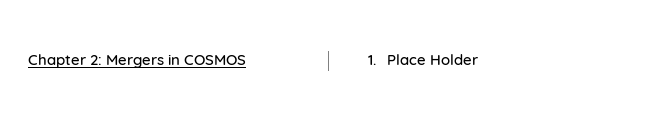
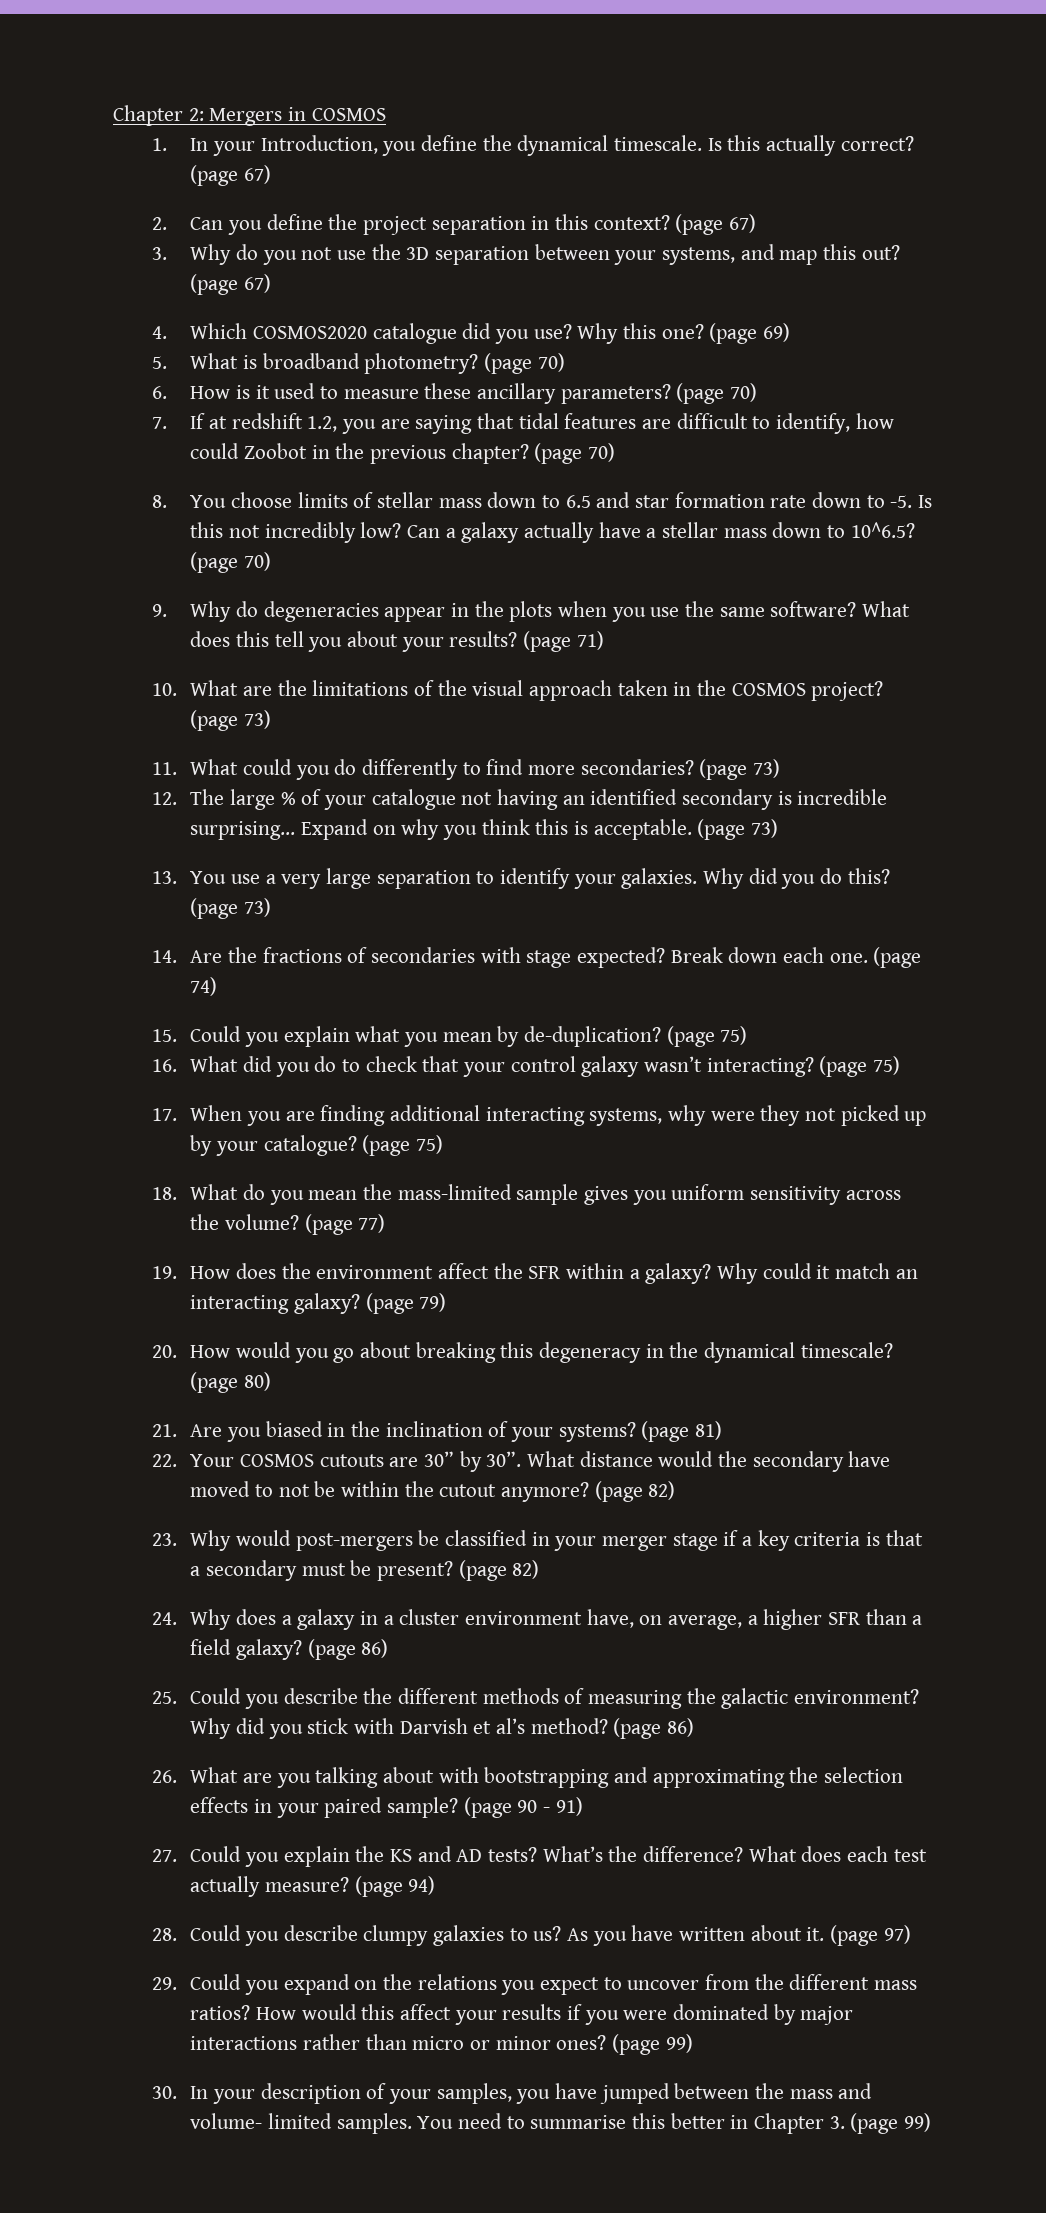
[387,54,479,65] Place Holder -> [190,135,914,156] [190,165,271,186] [151,214,756,235] [151,244,900,265] [190,274,271,295] [151,323,790,344] [151,353,565,374] [151,383,757,404] [151,413,894,434] [190,443,615,464] [151,492,932,508] [190,522,915,543] [190,552,271,573] [151,601,910,622] [190,631,604,652] [151,680,884,701] [190,710,271,731] [151,759,780,780] [151,789,888,810] [190,819,778,840] [151,868,890,889] [190,898,271,919] [151,947,922,968] [190,977,218,996] [151,1026,748,1047] [151,1056,900,1077] [151,1105,927,1126] [190,1135,443,1156] [151,1184,901,1205] [190,1214,386,1235] [151,1263,918,1284] [190,1293,447,1314] [151,1342,893,1363] [190,1372,271,1393] [151,1421,722,1442] [151,1451,891,1472] [190,1481,676,1502] [151,1530,923,1551] [190,1560,540,1581] [151,1609,923,1630] [190,1639,389,1660] [151,1688,919,1709] [190,1718,694,1739] [151,1767,903,1788] [190,1797,583,1818] [151,1846,927,1867] [190,1876,436,1897] [151,1925,911,1946] [151,1974,917,1995] [190,2004,854,2025] [190,2034,693,2055] [151,2083,873,2104] [190,2113,931,2134] In your Introduction, you define the dynamical timescale. Is this actually correct? (page 67) // 2. Can you define the project separation in this context? (page 67) // 3. Why do you not use the 3D separation between your systems, and map this out? (page 67) // 4. Which COSMOS2020 catalogue did you use? Why this one? (page 69) // 5. What is broadband photometry? (page 70) // 6. How is it used to measure these ancillary parameters? (page 70) // 7. If at redshift 1.2, you are saying that tidal features are difficult to identify, how could Zoobot in the previous chapter? (page 70) // 8. You choose limits of stellar mass down to 6.5 and star formation rate down to -5. Is this not incredibly low? Can a galaxy actually have a stellar mass down to 10^6.5? (page 70) // 9. Why do degeneracies appear in the plots when you use the same software? What does this tell you about your results? (page 71) // 10. What are the limitations of the visual approach taken in the COSMOS project? (page 73) // 11. What could you do differently to find more secondaries? (page 73) // 12. The large % of your catalogue not having an identified secondary is incredible surprising… Expand on why you think this is acceptable. (page 73) // 13. You use a very large separation to identify your galaxies. Why did you do this? (page 73) // 14. Are the fractions of secondaries with stage expected? Break down each one. (page 74) // 15. Could you explain what you mean by de-duplication? (page 75) // 16. What did you do to check that your control galaxy wasn’t interacting? (page 75) // 17. When you are finding additional interacting systems, why were they not picked up by your catalogue? (page 75) // 18. What do you mean the mass-limited sample gives you uniform sensitivity across the volume? (page 77) // 19. How does the environment affect the SFR within a galaxy? Why could it match an interacting galaxy? (page 79) // 20. How would you go about breaking this degeneracy in the dynamical timescale? (page 80) // 21. Are you biased in the inclination of your systems? (page 81) // 22. Your COSMOS cutouts are 30” by 30”. What distance would the secondary have moved to not be within the cutout anymore? (page 82) // 23. Why would post-mergers be classified in your merger stage if a key criteria is that a secondary must be present? (page 82) // 24. Why does a galaxy in a cluster environment have, on average, a higher SFR than a field galaxy? (page 86) // 25. Could you describe the different methods of measuring the galactic environment? Why did you stick with Darvish et al’s method? (page 86) // 26. What are you talking about with bootstrapping and approximating the selection effects in your paired sample? (page 90 - 91) // 27. Could you explain the KS and AD tests? What’s the difference? What does each test actually measure? (page 94) // 28. Could you describe clumpy galaxies to us? As you have written about it. (page 97) // 29. Could you expand on the relations you expect to uncover from the different mass ratios? How would this affect your results if you were dominated by major interactions rather than micro or minor ones? (page 99) // 30. In your description of your samples, you have jumped between the mass and volume- limited samples. You need to summarise this better in Chapter 3. (page 99)

